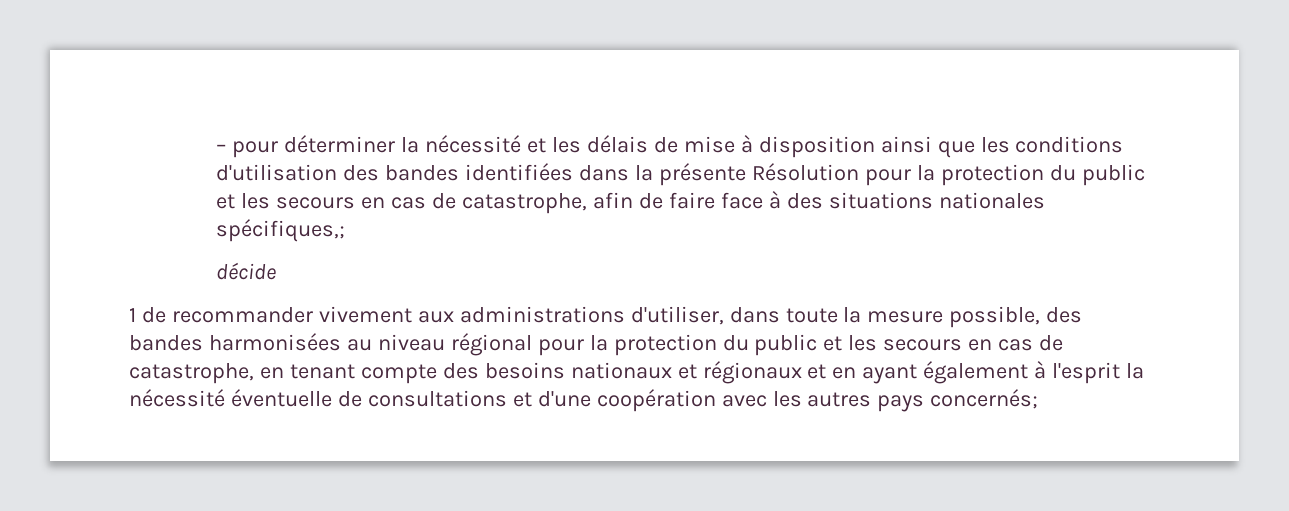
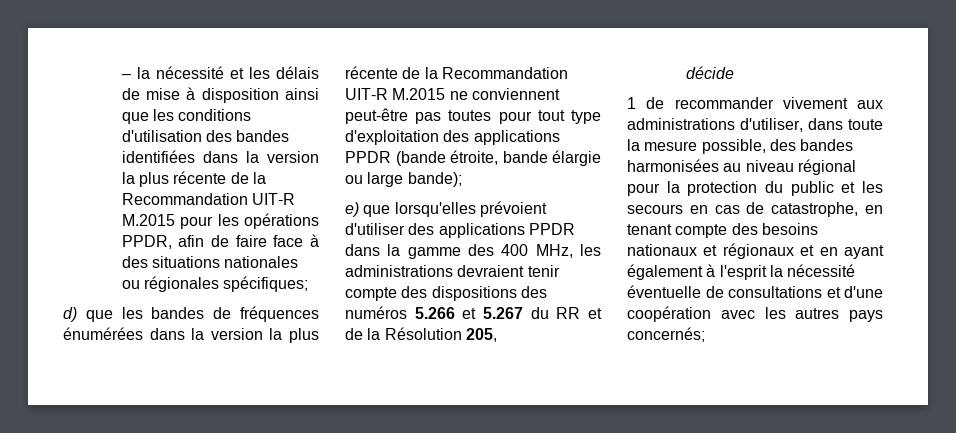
[232,135,396,158] pour déterminer -> (131, 76) none
[659,163,1145,186] [216,193,588,214] présente Résolution pour la protection du public et les secours en cas de catastrophe, -> [267,151,319,163] [121,171,266,187] [121,193,295,205] [121,213,320,229] [121,235,172,249] version la plus récente de la Recommandation UIT-R M.2015 pour les opérations PPDR,
[216,219,346,242] spécifiques,; -> [121,276,309,292] [63,306,319,322] [63,327,319,343] [345,66,568,79] [345,88,560,100] [345,108,601,124] [345,130,560,145] [345,150,601,166] [345,172,462,187] [345,201,547,217] [345,223,575,238] [345,244,601,259] [345,265,560,277] [345,286,547,301] [345,306,602,319] [345,327,497,342] ou régionales spécifiques; // d) que les bandes de fréquences énumérées dans la version la plus récente de la Recommandation UIT-R M.2015 ne conviennent peut-être pas toutes pour tout type d'exploitation des applications PPDR (bande étroite, bande élargie ou large bande); // e) que lorsqu'elles prévoient d'utiliser des applications PPDR dans la gamme des 400 MHz, les administrations devraient tenir compte des dispositions des numéros 5.266 et 5.267 du RR et de la Résolution 205,

